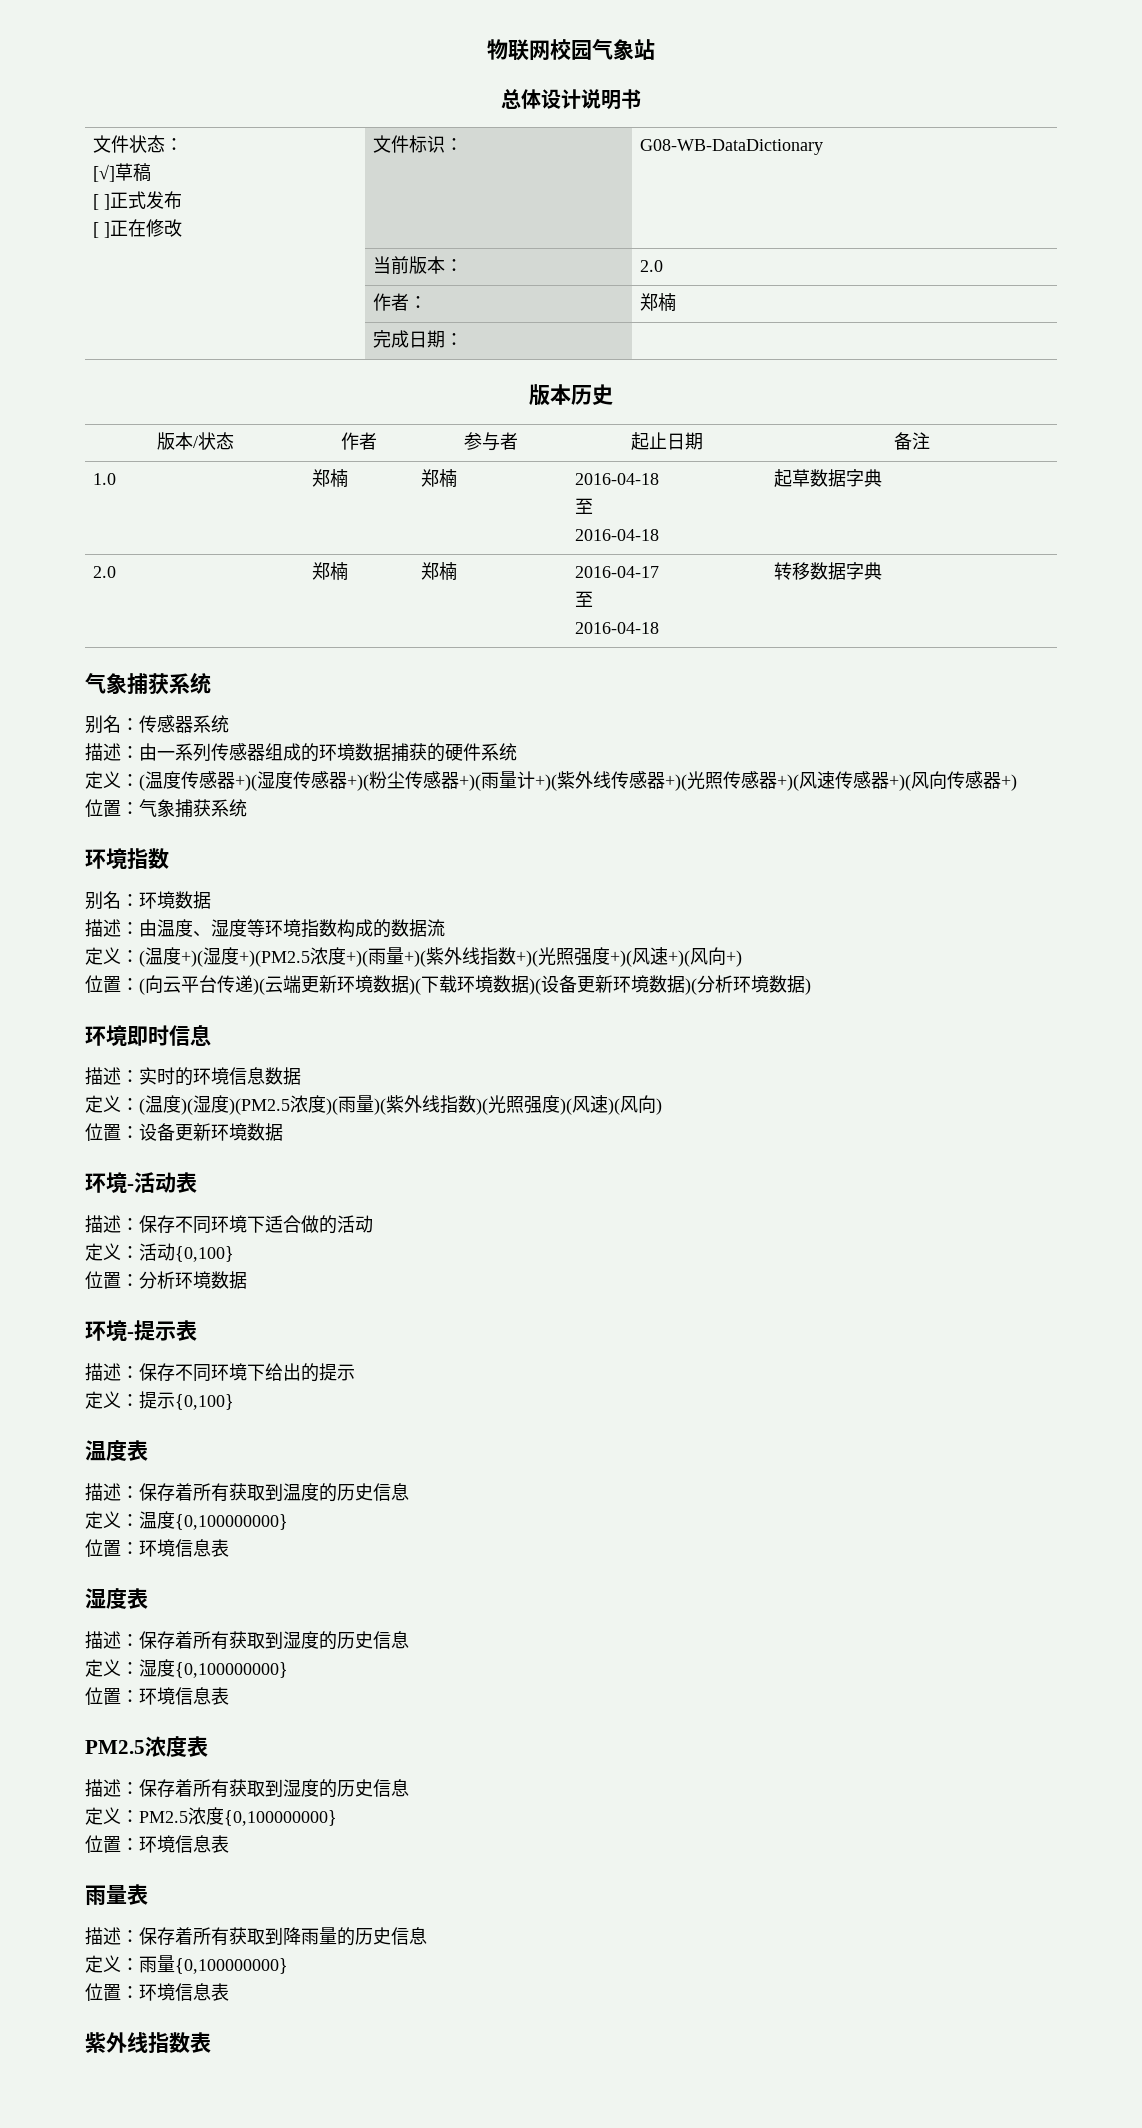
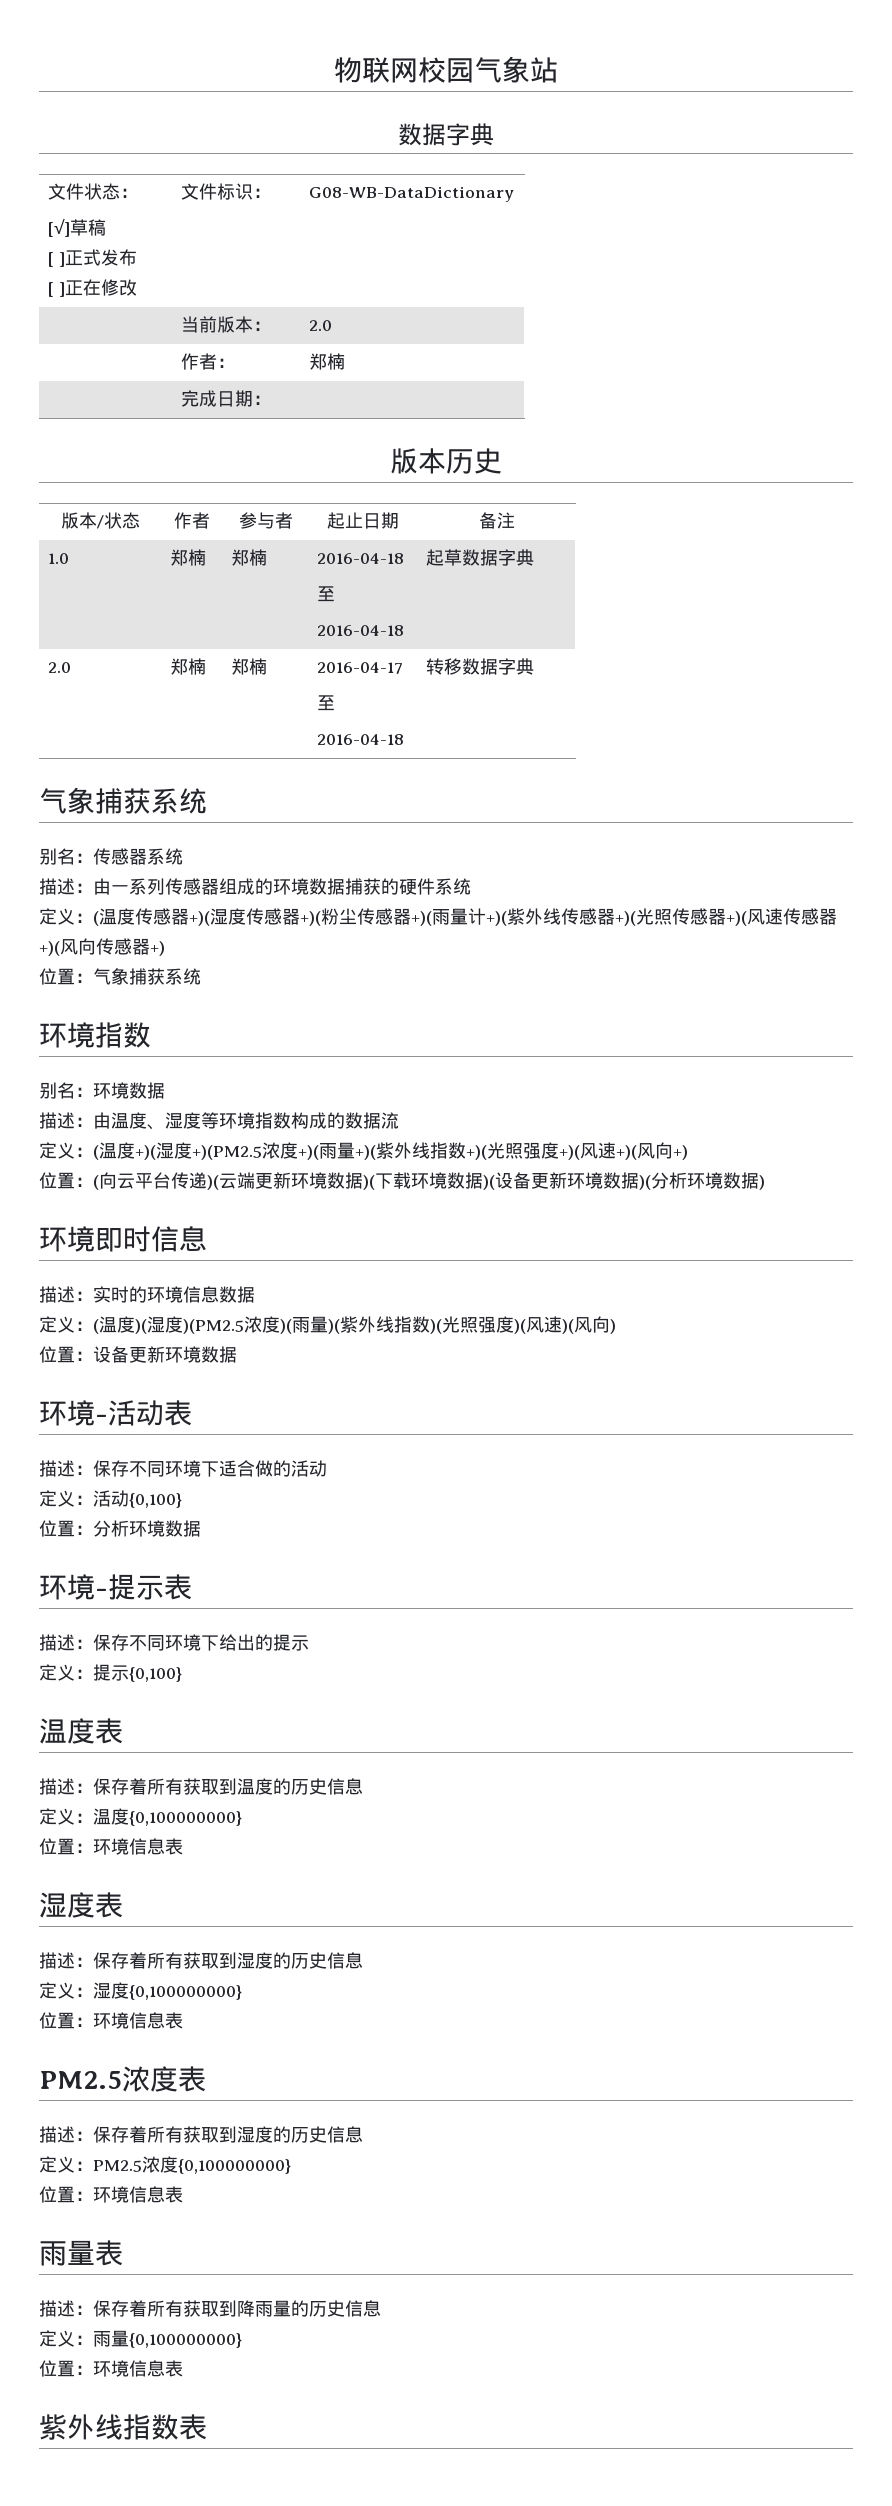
[501,89,641,110] 总体设计说明书 -> [398,123,494,146] 数据字典

